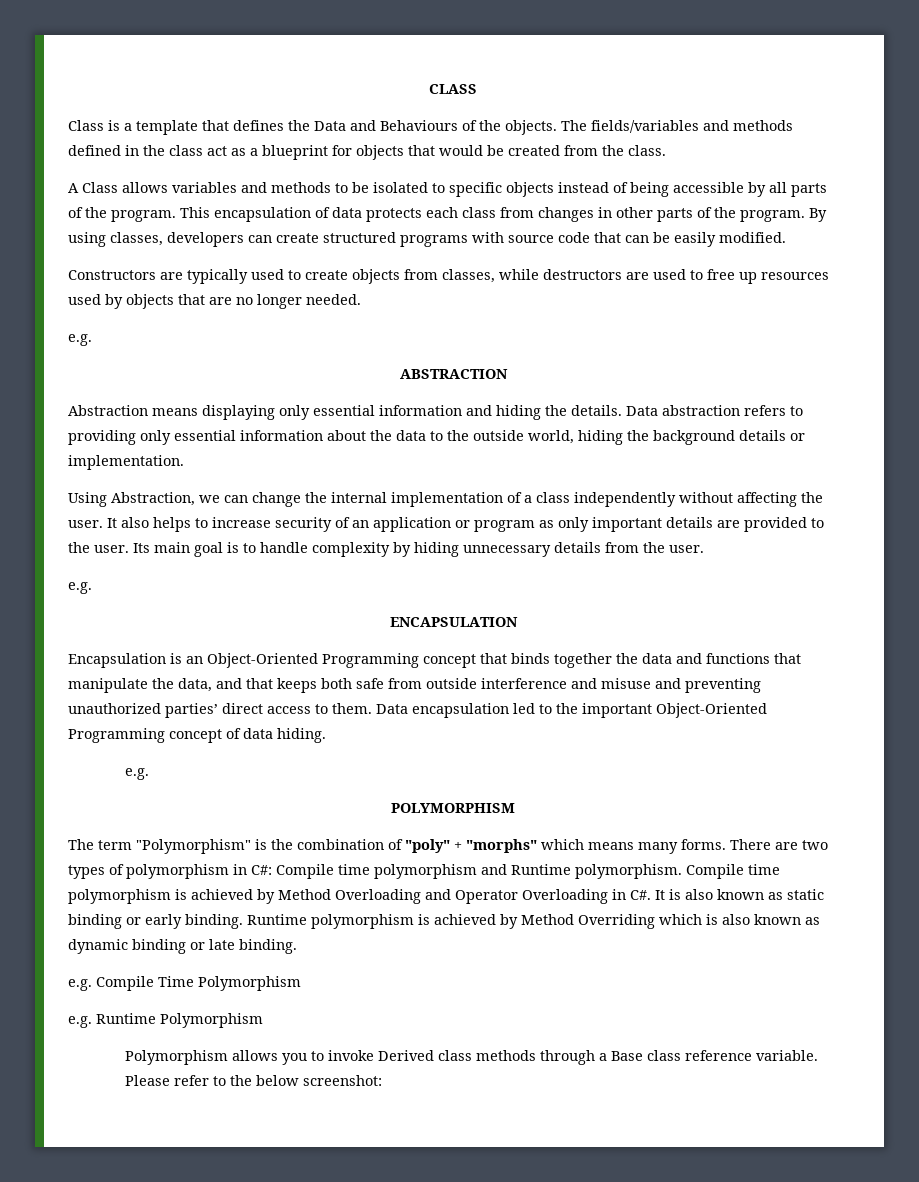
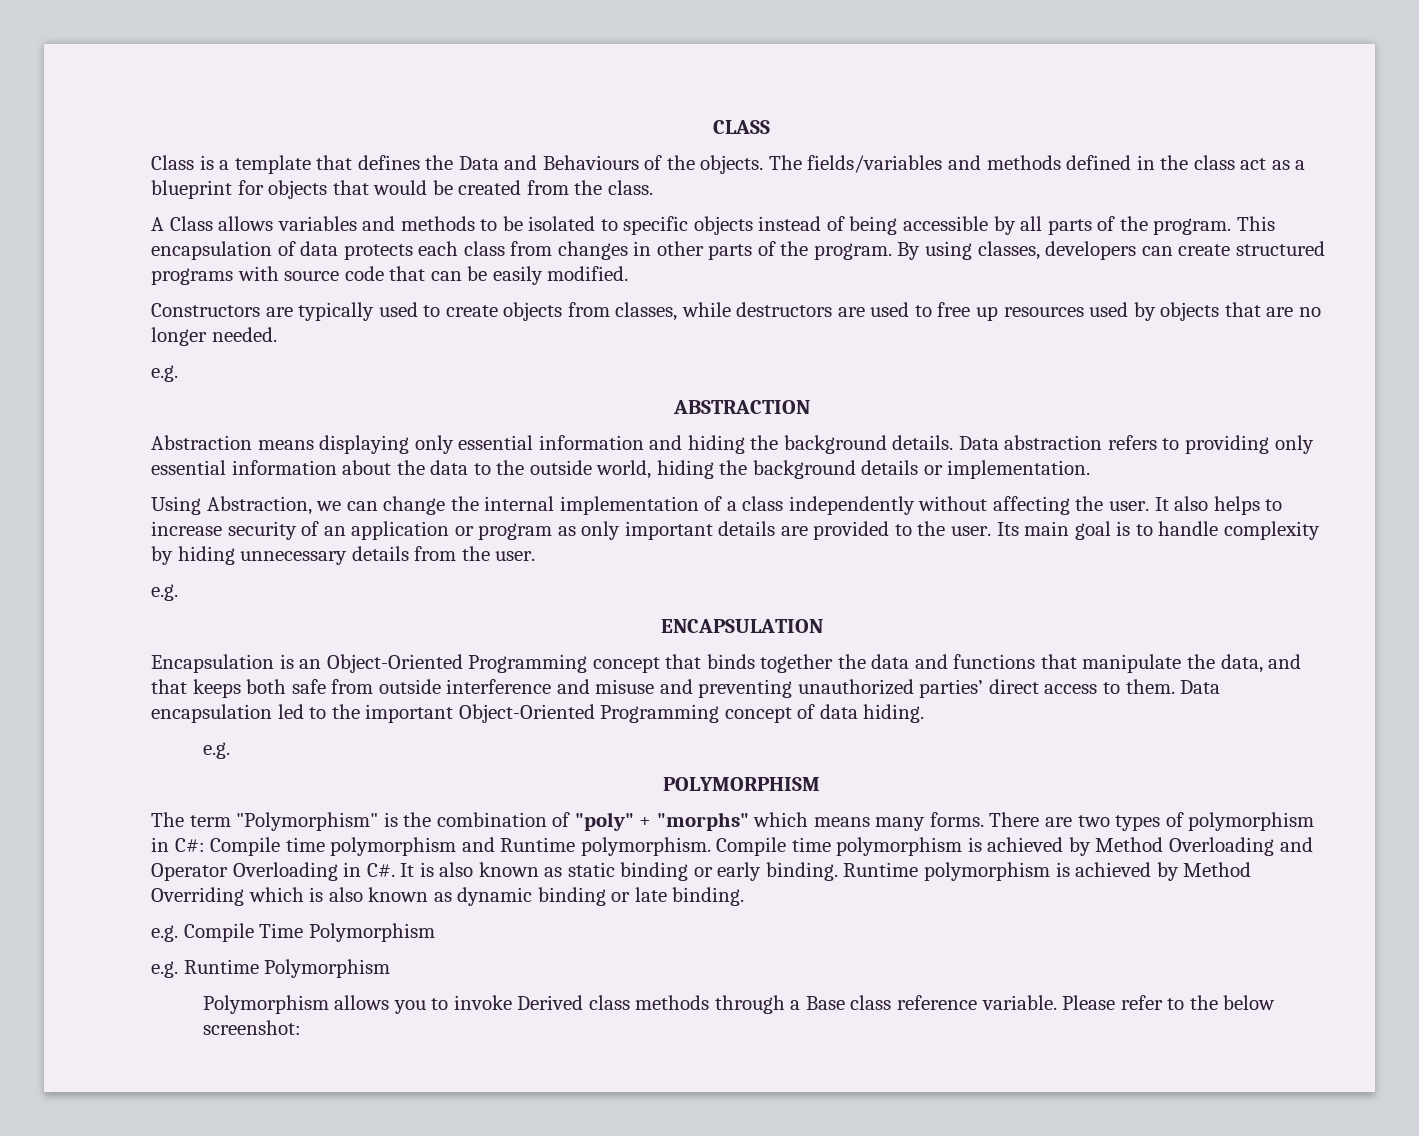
(567, 410) none -> [783,435,887,454] background

